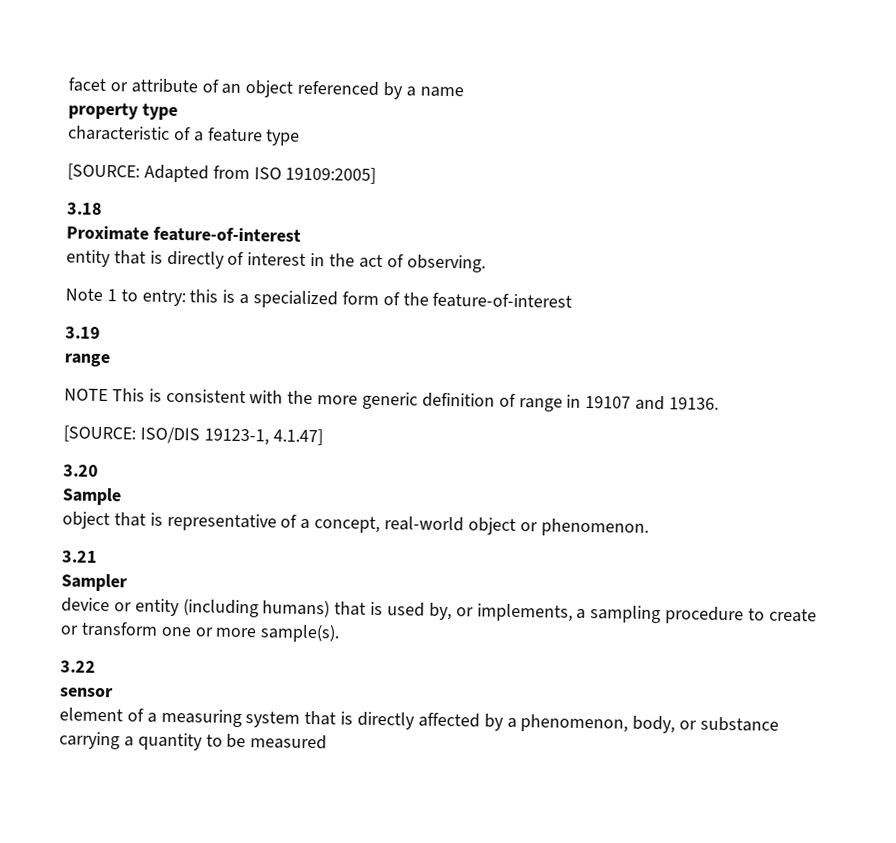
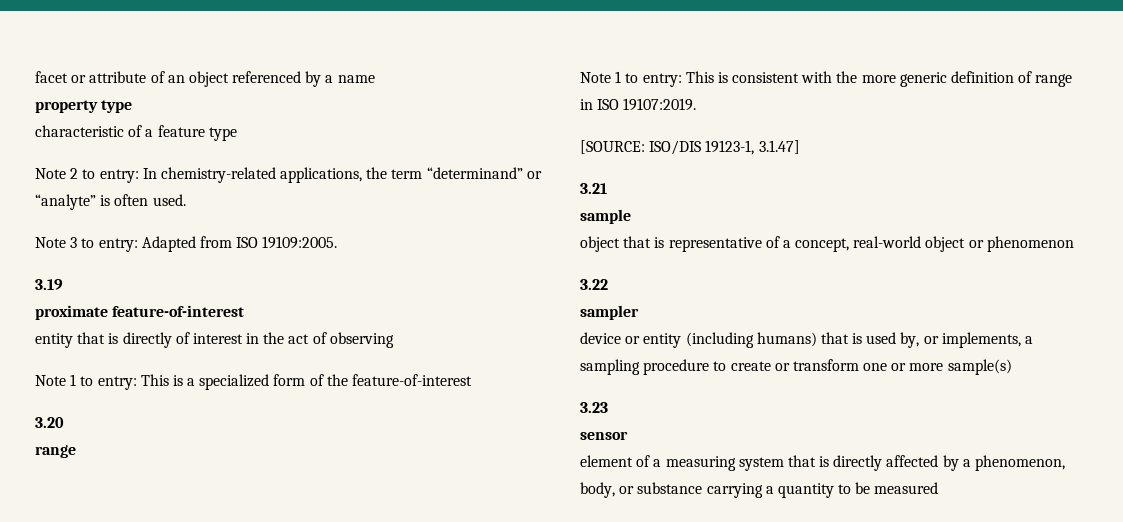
[67,163,377,184] [66,202,103,215] [66,225,149,241] [SOURCE: Adapted from ISO 19109:2005] // 3.18 // Proximate -> [35,167,542,183] [35,194,186,210] [35,236,338,252] [35,279,63,290] [35,305,108,320] Note 2 to entry: In chemistry-related applications, the term “determinand” or “analyte” is often used. // Note 3 to entry: Adapted from ISO 19109:2005. // 3.19 // proximate
[406,254,486,273] [65,288,219,307] observing. // Note 1 to entry: this -> [329,332,394,348] [35,374,169,390] observing // Note 1 to entry: This
[65,326,101,339] 3.19 -> [35,417,64,428] 3.20
[64,388,108,402] NOTE -> [580,71,682,87] Note 1 to entry:
[585,395,720,411] 19107 and 19136. -> [597,98,697,111] ISO 19107:2019.
[272,428,323,446] [63,464,99,477] [62,487,121,506] 4.1.47] // 3.20 // Sample -> [758,140,800,154] [580,183,607,194] [580,209,631,224] 3.1.47] // 3.21 // sample
[540,518,649,537] [61,550,98,563] [61,573,128,592] phenomenon. // 3.21 // Sampler -> [986,236,1074,252] [580,279,608,290] [580,305,639,320] phenomenon // 3.22 // sampler
[260,623,341,643] [60,660,96,673] sample(s). // 3.22 -> [947,359,1012,375] [580,402,608,413] sample(s) // 3.23

